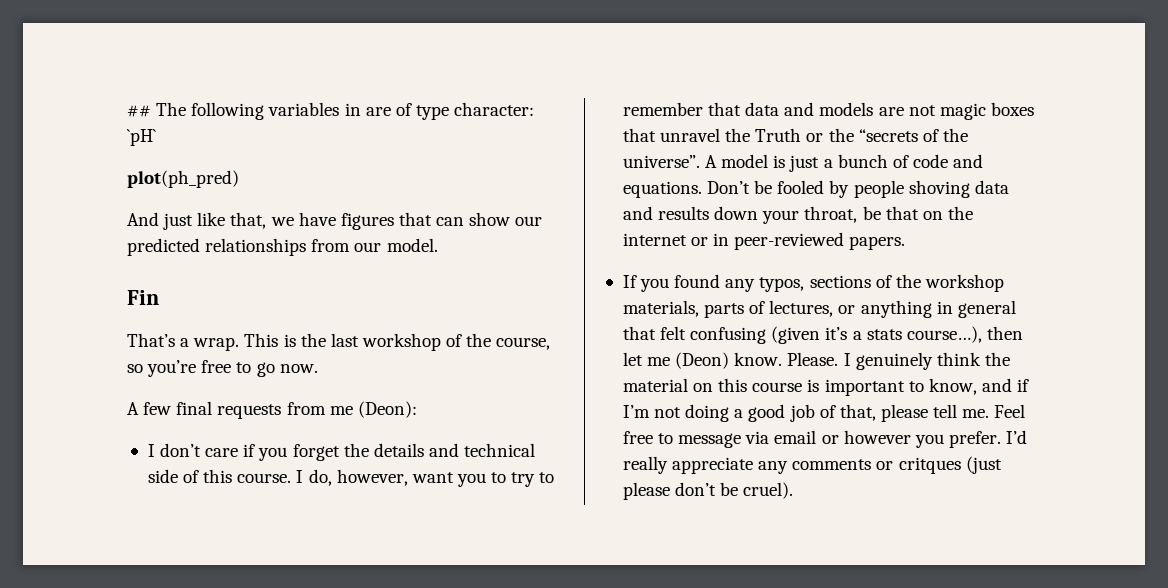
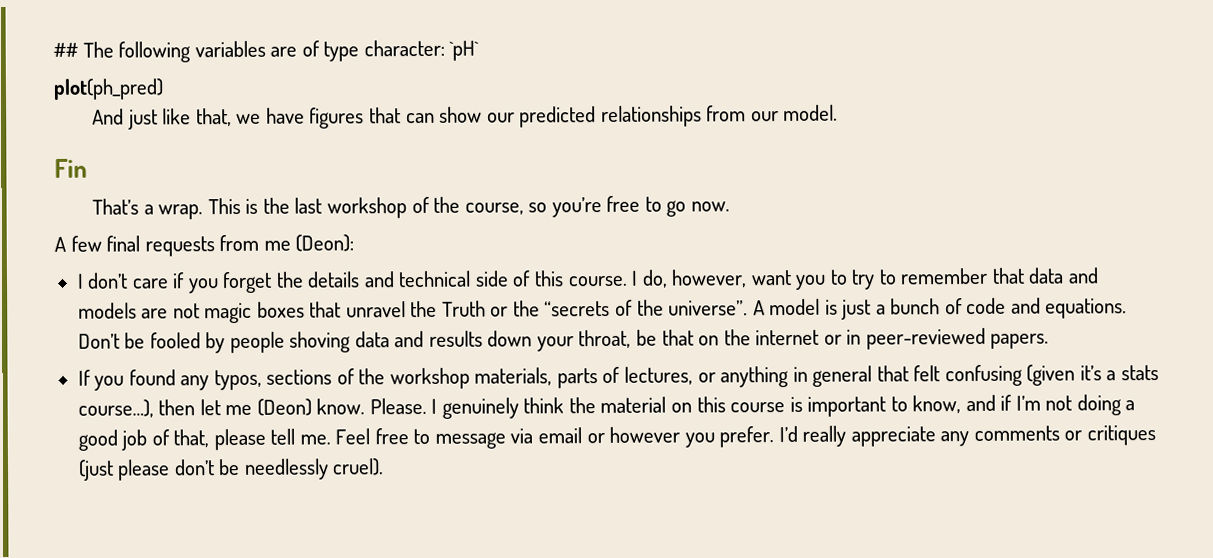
[344,103,361,116] in -> (266, 49) none
[898,457,961,474] critques -> [1086,425,1156,446] critiques
(739, 489) none -> [243,458,329,480] needlessly

